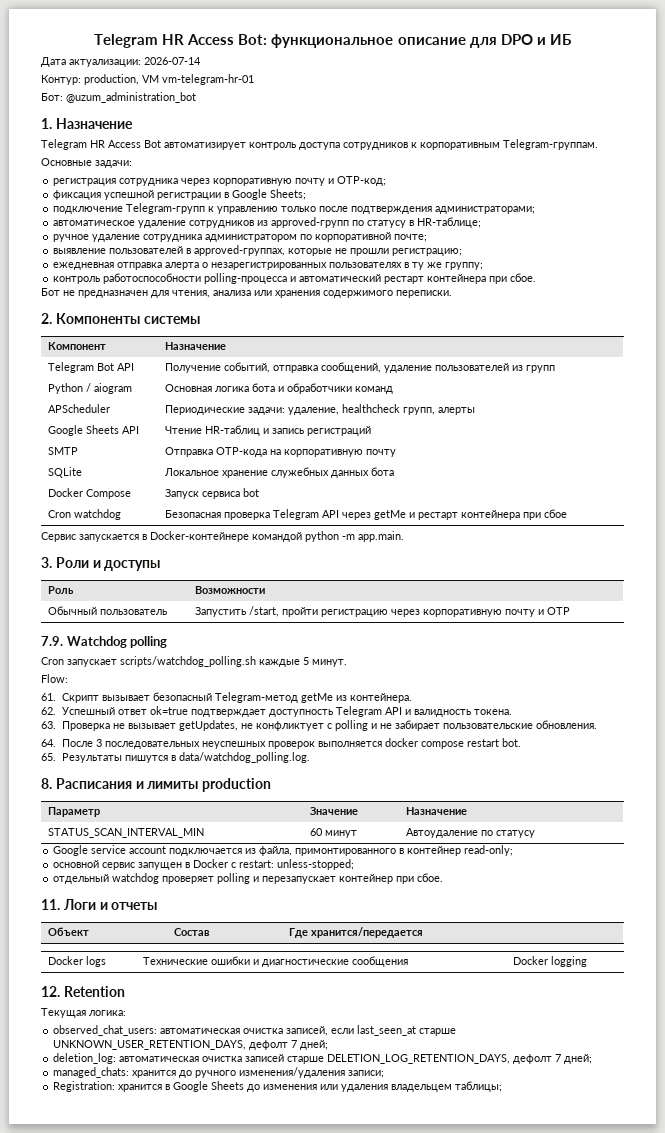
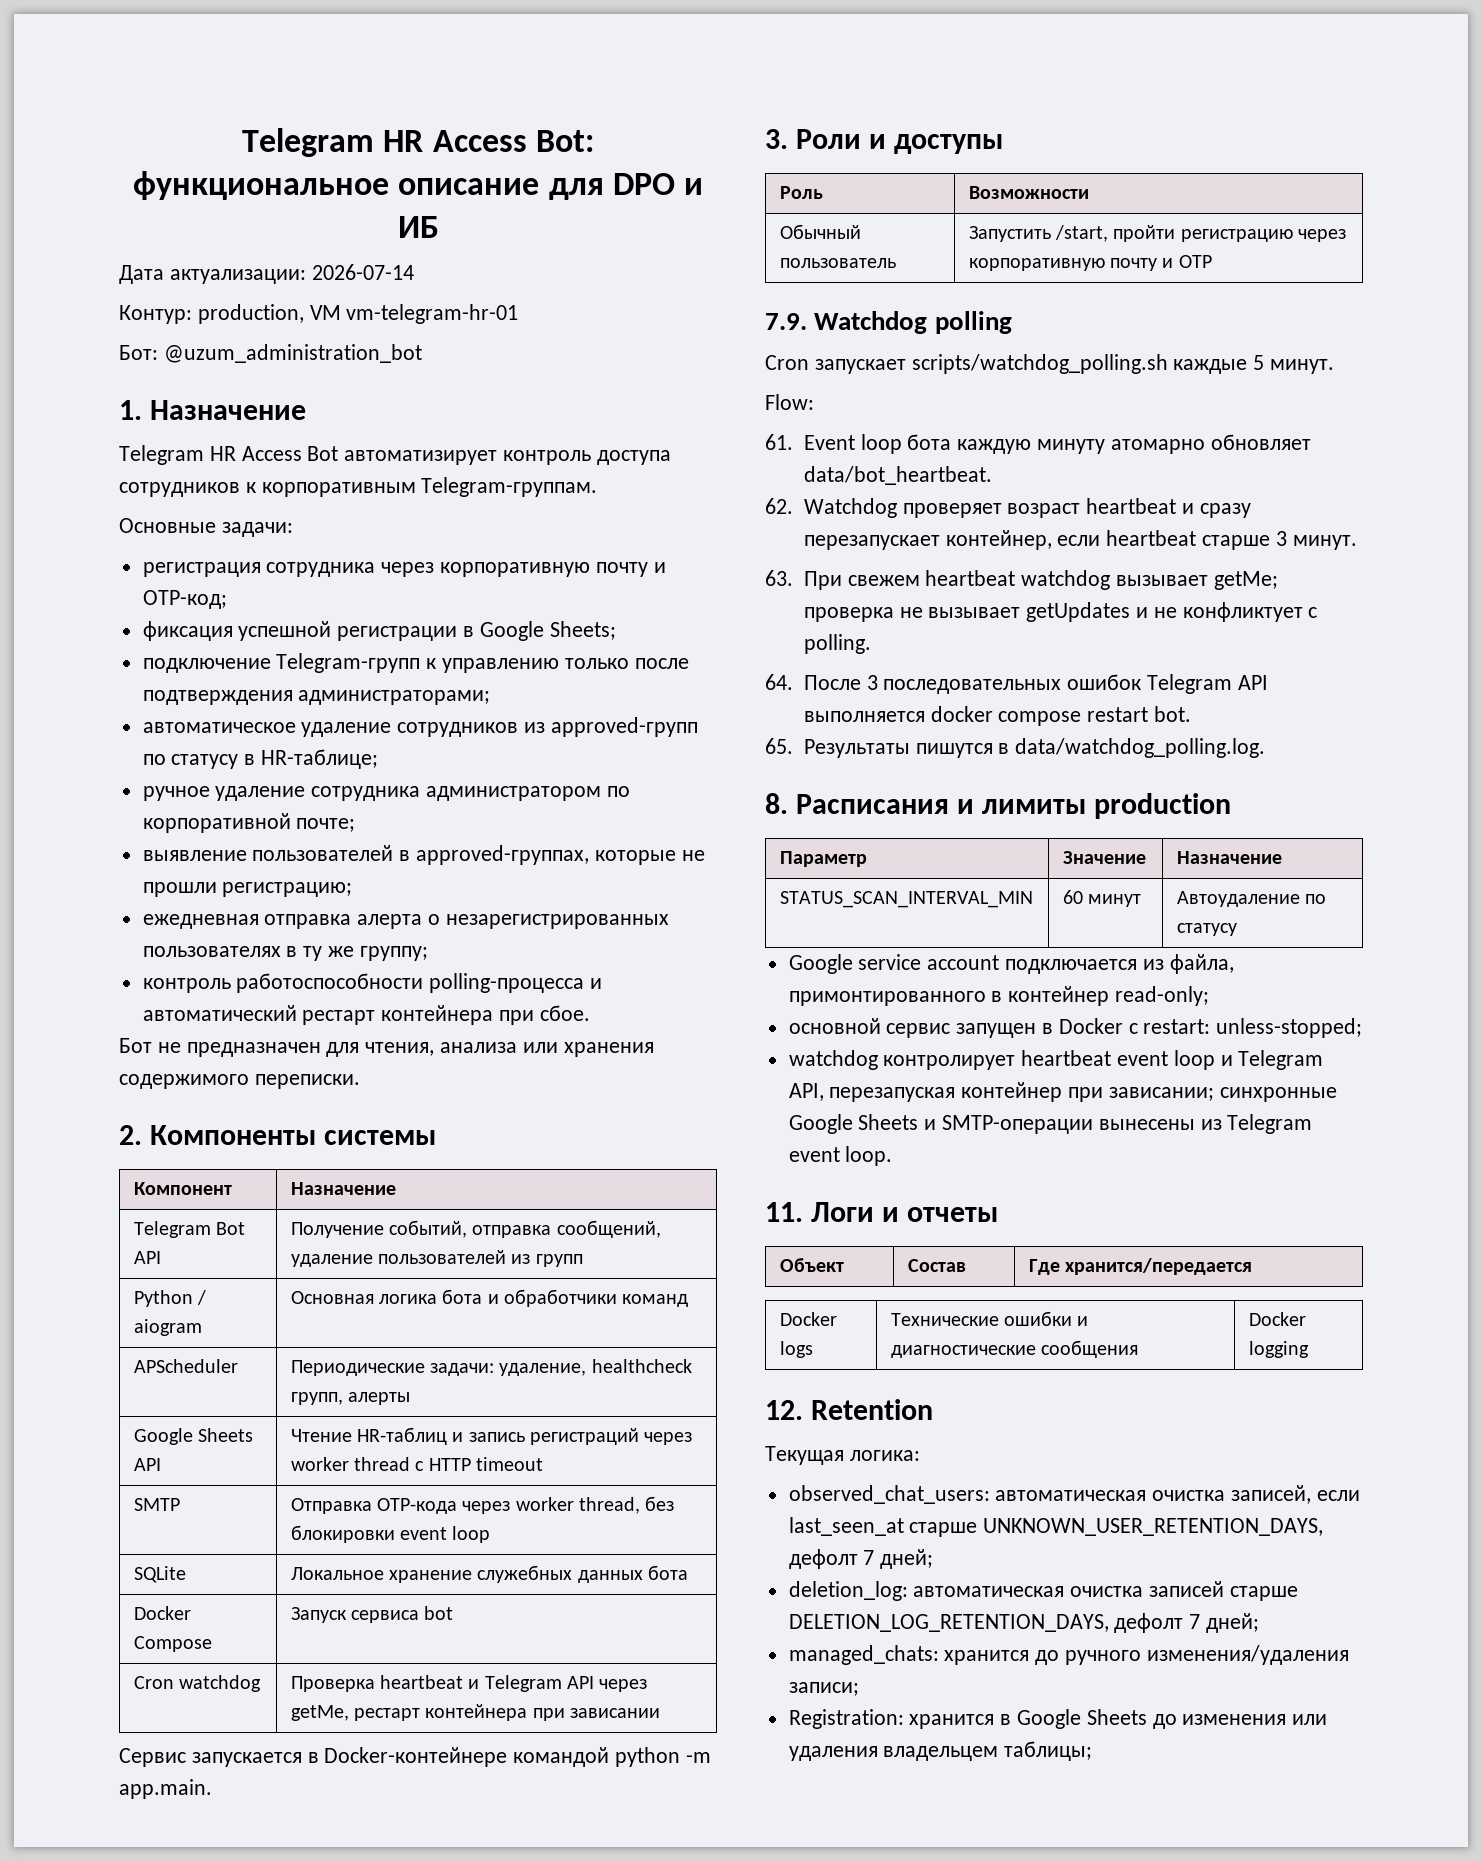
[47,447,78,455] [164,447,396,457] // SMTP | Отправка OTP-кода на корпоративную почту -> [644,1432,693,1445] [290,1457,544,1471] [133,1498,180,1511] [290,1496,675,1514] [290,1525,491,1543] через worker thread с HTTP timeout // SMTP | Отправка OTP-кода через worker thread, без блокировки event loop
[164,510,270,520] Безопасная проверка -> [290,1675,480,1692] Проверка heartbeat и
[373,509,567,520] getMe и рестарт контейнера при сбое -> [290,1704,661,1721] getMe, рестарт контейнера при зависании
[61,692,412,703] [41,706,512,717] [41,720,597,731] Скрипт вызывает безопасный Telegram-метод getMe из контейнера. // 62. Успешный ответ ok=true подтверждает доступность Telegram API и валидность токена. // 63. Проверка не вызывает getUpdates, не конфликтует с polling и не забирает пользовательские обновления. -> [803,434,1311,454] [803,466,992,485] [765,498,1251,518] [803,530,1357,550] [765,570,1278,590] [803,602,1318,622] [803,634,871,654] Event loop бота каждую минуту атомарно обновляет data/bot_heartbeat. // 62. Watchdog проверяет возраст heartbeat и сразу перезапускает контейнер, если heartbeat старше 3 минут. // 63. При свежем heartbeat watchdog вызывает getMe; проверка не вызывает getUpdates и не конфликтует с polling.
[201,741,315,749] неуспешных проверок -> [1067,674,1268,694] ошибок Telegram API
[53,873,444,884] отдельный watchdog проверяет polling и перезапускает контейнер при сбое. -> [788,1050,1324,1070] [788,1082,1337,1102] [788,1114,1313,1134] [788,1146,893,1166] watchdog контролирует heartbeat event loop и Telegram API, перезапуская контейнер при зависании; синхронные Google Sheets и SMTP-операции вынесены из Telegram event loop.

